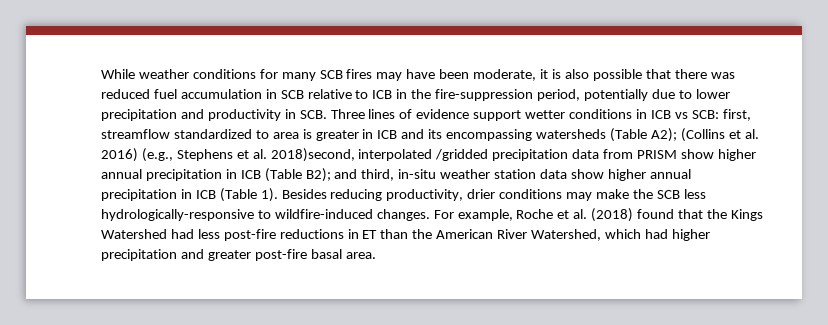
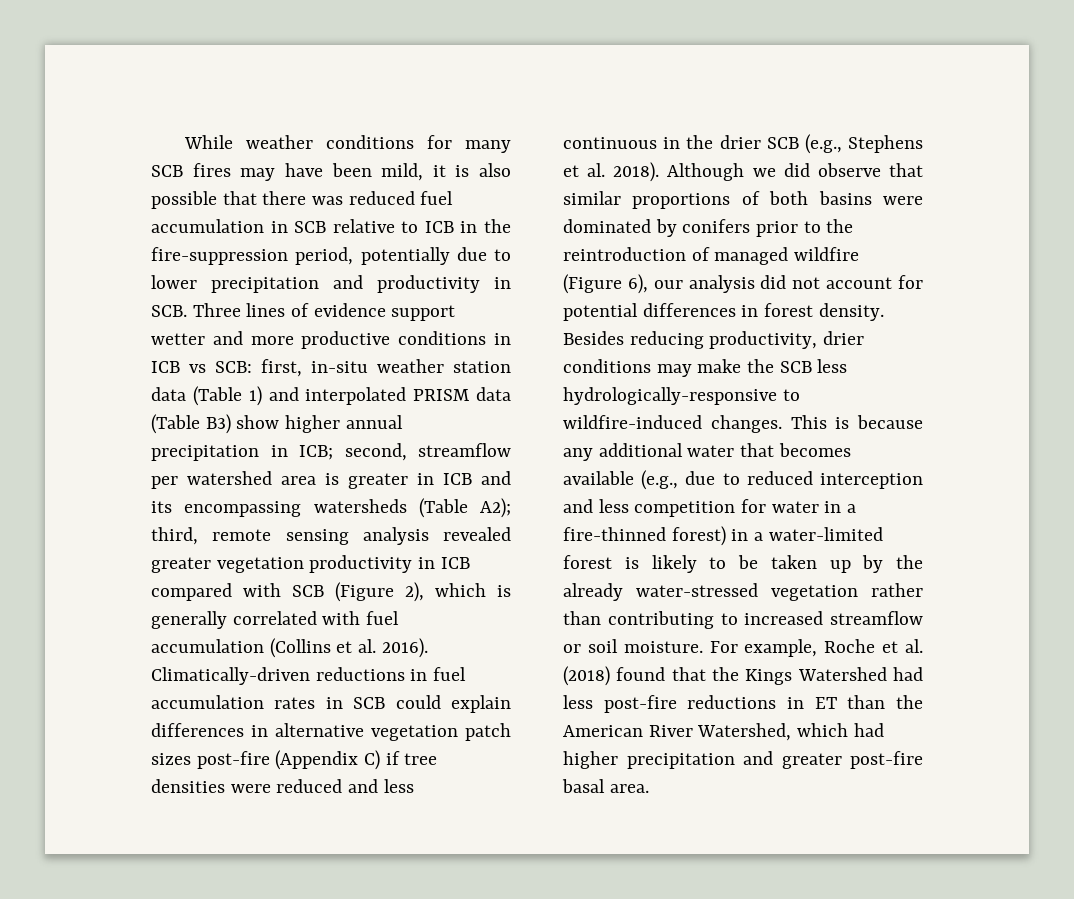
[473,69,537,81] moderate, -> [381,163,424,181] mild,
(566, 114) none -> [212,331,391,349] and more productive
[101,129,269,139] streamflow standardized to -> [311,359,511,373] [151,386,511,406] [151,414,403,434] [151,443,511,461] [151,471,272,489] in-situ weather station data (Table 1) and interpolated PRISM data (Table B3) show higher annual precipitation in ICB; second, streamflow per watershed
[680,128,759,142] [101,148,756,162] [101,168,691,182] [101,188,278,202] (Collins et al. 2016) (e.g., Stephens et al. 2018)second, interpolated /gridded precipitation data from PRISM show higher annual precipitation in ICB (Table B2); and third, in-situ weather station data show higher annual precipitation in ICB (Table 1). -> [151,527,511,545] [151,555,470,573] [151,582,511,602] [151,611,400,629] [151,638,428,658] [151,667,467,685] [151,695,511,713] [151,723,511,741] [151,750,438,770] [151,779,414,793] [563,134,923,154] [563,162,923,182] [563,191,923,209] [563,219,854,237] [563,247,860,265] [563,274,923,294] [563,303,884,321] third, remote sensing analysis revealed greater vegetation productivity in ICB compared with SCB (Figure 2), which is generally correlated with fuel accumulation (Collins et al. 2016). Climatically-driven reductions in fuel accumulation rates in SCB could explain differences in alternative vegetation patch sizes post-fire (Appendix C) if tree densities were reduced and less continuous in the drier SCB (e.g., Stephens et al. 2018). Although we did observe that similar proportions of both basins were dominated by conifers prior to the reintroduction of managed wildfire (Figure 6), our analysis did not account for potential differences in forest density.
(430, 215) none -> [790,415,923,429] [563,443,851,461] [563,470,923,490] [563,499,857,517] [563,526,883,546] [563,555,923,573] [563,583,923,601] [563,611,923,629] [563,639,703,653] This is because any additional water that becomes available (e.g., due to reduced interception and less competition for water in a fire-thinned forest) in a water-limited forest is likely to be taken up by the already water-stressed vegetation rather than contributing to increased streamflow or soil moisture.

